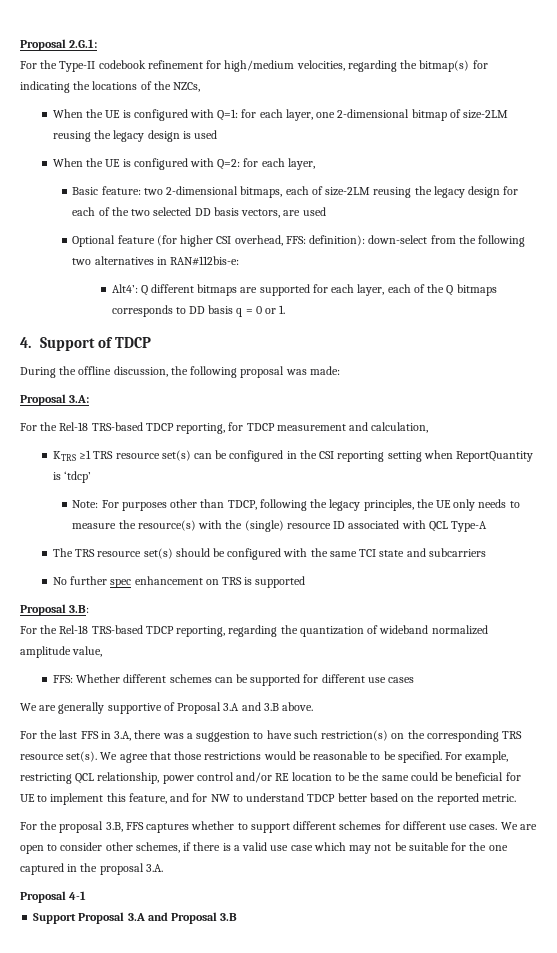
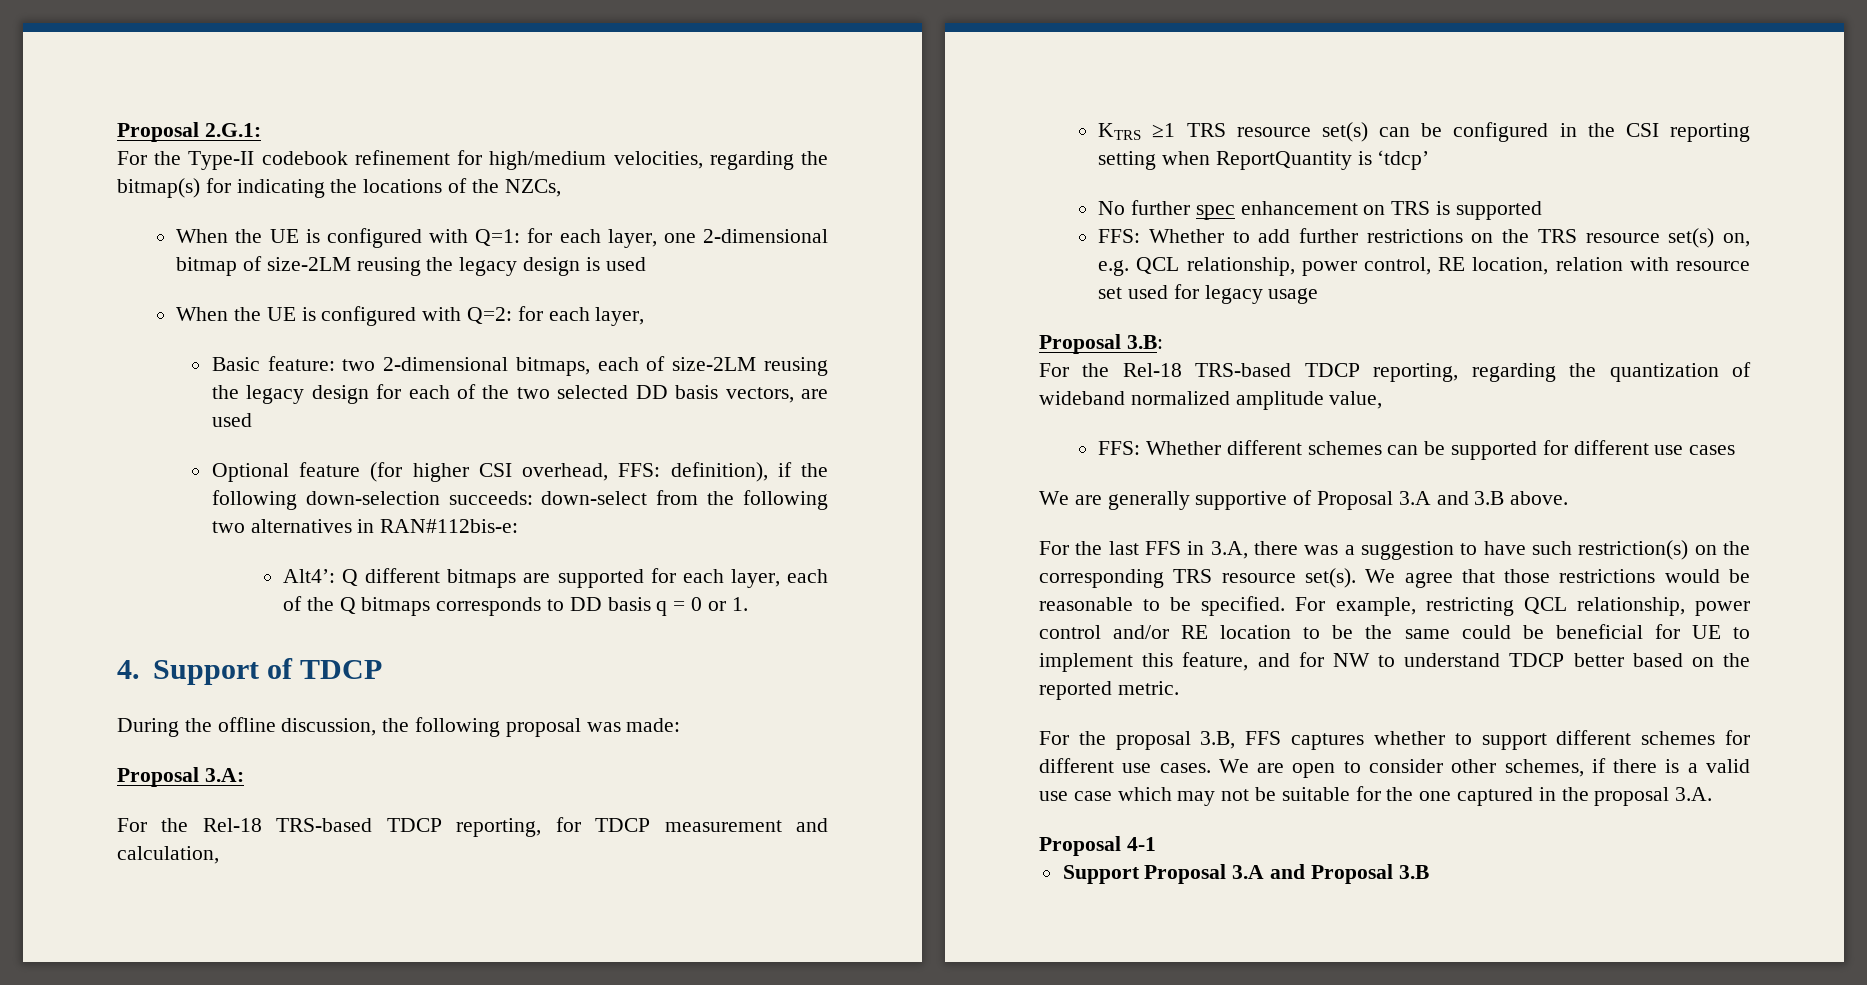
[309,235,366,246] definition): -> [670,462,828,482] [211,490,533,510] definition), if the following down-selection succeeds:
[72,499,520,511] [72,520,487,532] [52,548,486,560] // Note: For purposes other than TDCP, following the legacy principles, the UE only needs to measure the resource(s) with the (single) resource ID associated with QCL Type-A // The TRS resource set(s) should be configured with the same TCI state and subcarriers -> (1430, 160) none
(306, 582) none -> [1098,228,1750,248] [1098,257,1750,276] [1098,284,1319,304] // FFS: Whether to add further restrictions on the TRS resource set(s) on, e.g. QCL relationship, power control, RE location, relation with resource set used for legacy usage

